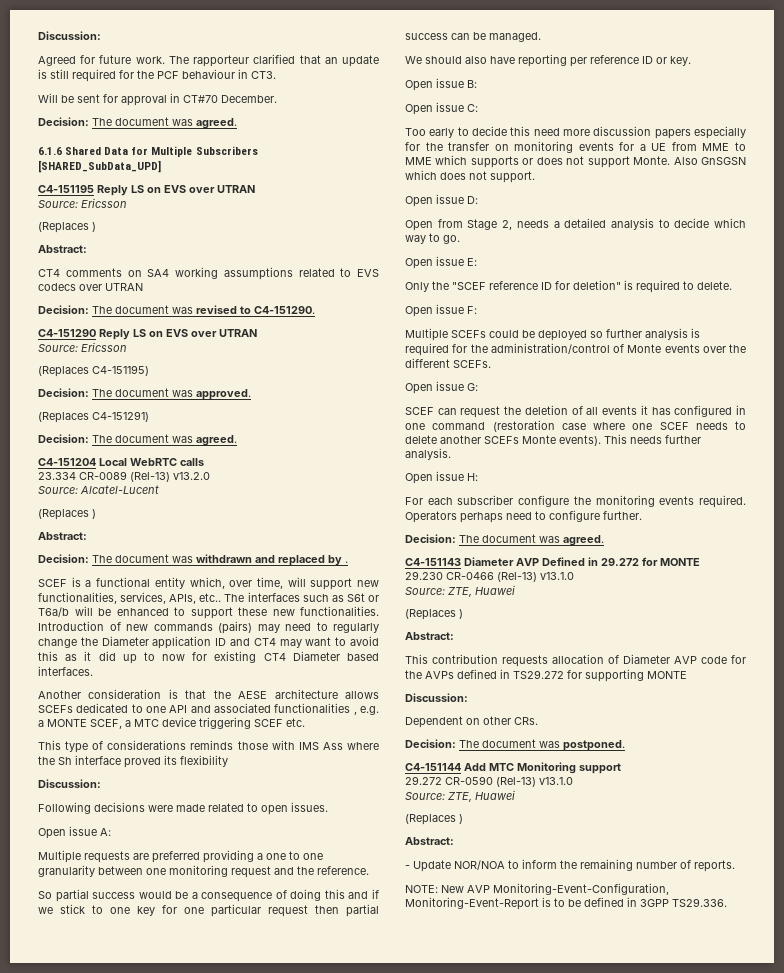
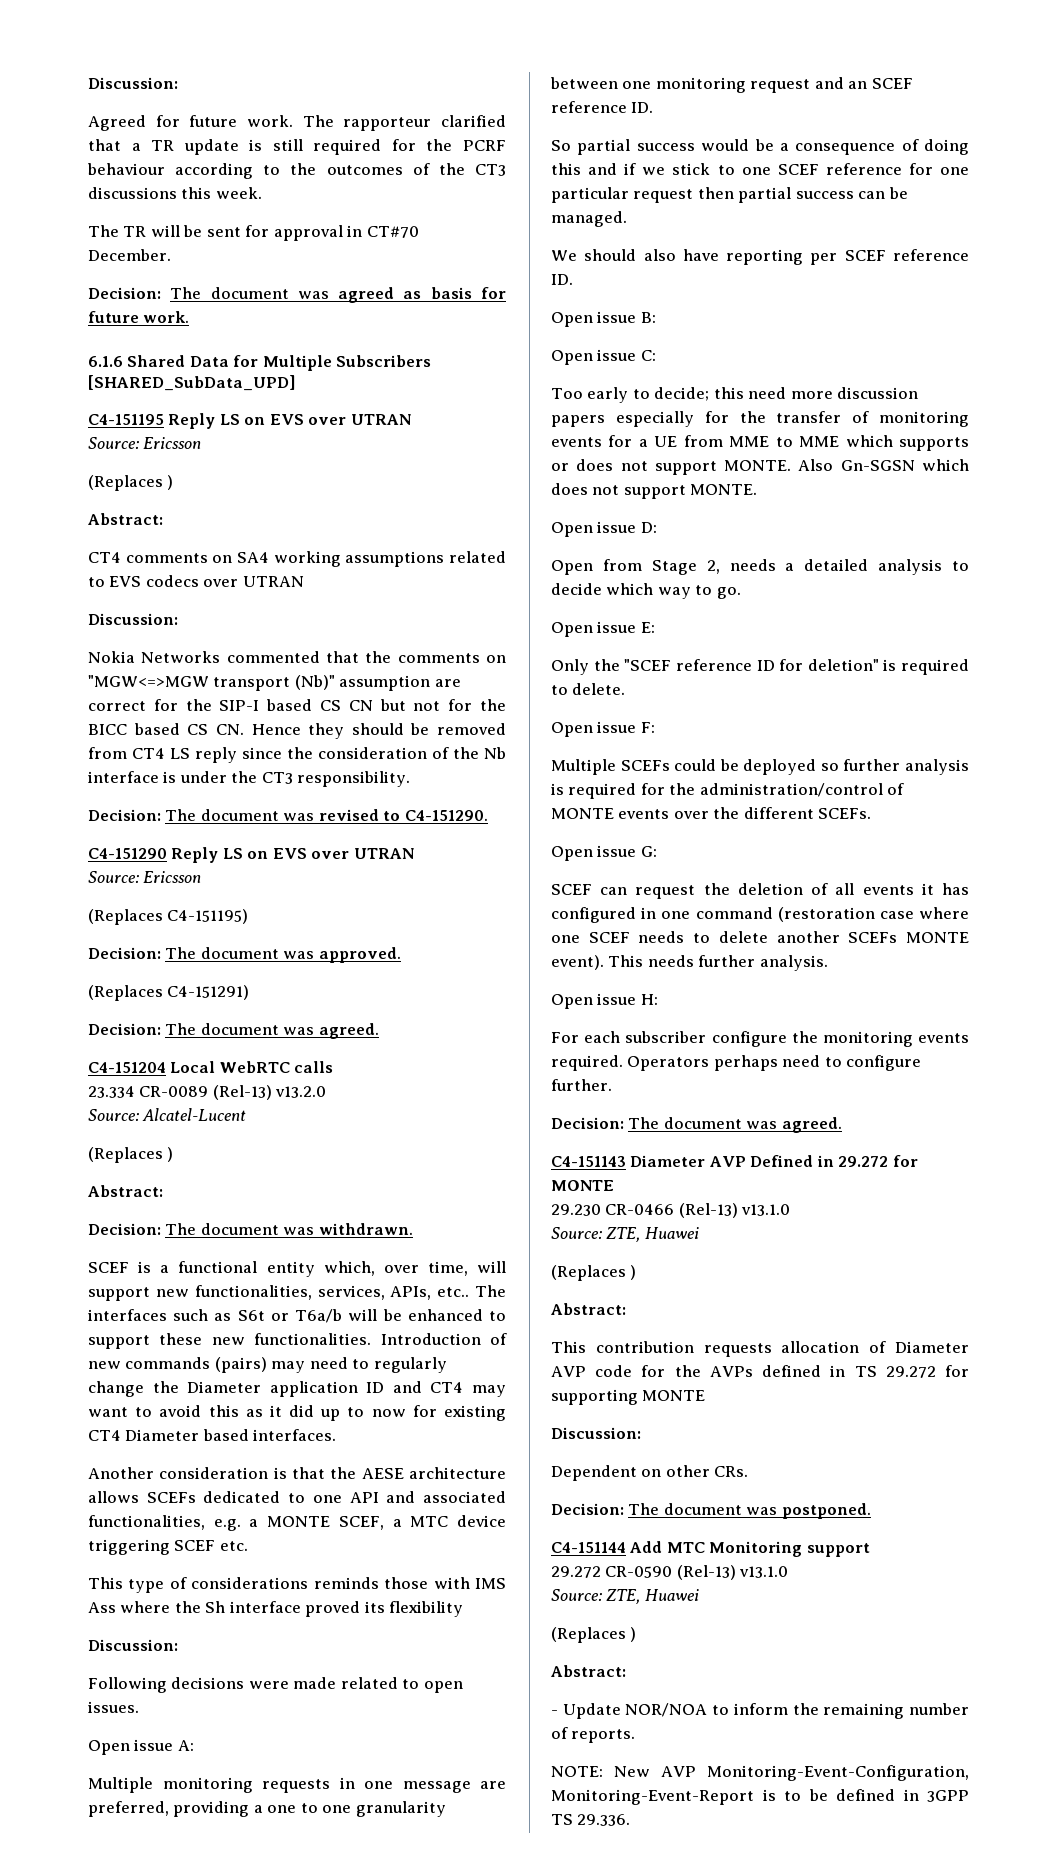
[324,57,338,64] an -> [131,140,175,151] a TR
[157,69,276,79] [38,93,58,103] PCF behaviour in CT3. // Will -> [463,140,506,151] [87,163,507,179] [88,187,262,199] [88,225,180,237] PCRF behaviour according to the outcomes of the CT3 discussions this week. // The TR will
[196,118,237,129] agreed. -> [338,287,506,303] [88,311,190,323] agreed as basis for future work.
(143, 287) none -> [88,613,178,625] [88,651,506,663] [88,675,461,691] [88,699,507,711] [88,723,506,739] [88,747,506,763] [88,771,411,787] // Discussion: // Nokia Networks commented that the comments on "MGW<=>MGW transport (Nb)" assumption are correct for the SIP-I based CS CN but not for the BICC based CS CN. Hence they should be removed from CT4 LS reply since the consideration of the Nb interface is under the CT3 responsibility.
[196,554,348,566] withdrawn and replaced by . -> [318,1223,413,1235] withdrawn.
[274,703,357,715] functionalities , -> [88,1515,205,1530] functionalities,
[84,851,200,863] requests are preferred -> [162,1777,506,1793] [88,1801,169,1817] monitoring requests in one message are preferred,
[297,866,369,875] the reference. -> [848,78,913,89] [551,101,654,113] an SCEF reference ID.
[137,906,155,916] key -> [777,163,902,175] SCEF reference
[590,55,691,66] reference ID or key. -> [844,249,969,261] [551,274,573,285] SCEF reference ID.
[472,126,507,136] decide -> [654,387,710,401] decide;
[494,144,509,151] on -> [852,411,870,423] of
[633,156,746,165] Monte. Also GnSGSN -> [724,459,915,471] MONTE. Also Gn-SGSN
[490,171,535,183] support. -> [623,484,758,499] support MONTE.
[627,344,662,353] Monte -> [551,808,614,819] MONTE
[522,435,601,446] Monte events). -> [906,932,969,943] [551,955,604,970] MONTE event).
[513,670,564,679] TS29.272 -> [854,1366,936,1378] TS 29.272
[672,898,727,907] TS29.336. -> [551,1814,631,1826] TS 29.336.

